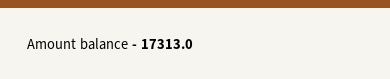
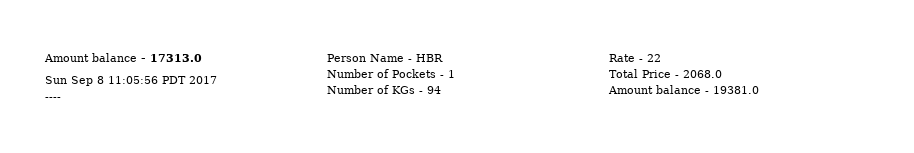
(193, 44) none -> [45,76,217,86] [45,97,61,100] [327,54,443,62] [327,69,455,78] [327,85,441,94] [609,54,661,62] [609,69,722,78] [608,85,759,94] // Sun Sep 8 11:05:56 PDT 2017 // ---- // Person Name - HBR // Number of Pockets - 1 // Number of KGs - 94 // Rate - 22 // Total Price - 2068.0 // Amount balance - 19381.0

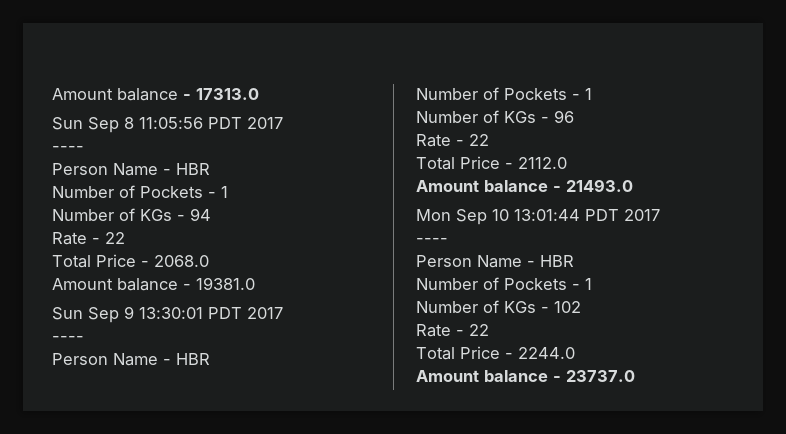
(759, 90) none -> [52,306,283,323] [52,336,84,342] [52,353,210,366] [416,87,592,100] [416,110,574,123] [416,134,489,147] [416,156,567,170] [416,179,633,192] [416,209,660,225] [416,238,448,244] [416,255,574,268] [416,277,592,290] [416,300,581,313] [416,324,489,337] [416,346,575,360] [416,370,635,382] // Sun Sep 9 13:30:01 PDT 2017 // ---- // Person Name - HBR // Number of Pockets - 1 // Number of KGs - 96 // Rate - 22 // Total Price - 2112.0 // Amount balance - 21493.0 // Mon Sep 10 13:01:44 PDT 2017 // ---- // Person Name - HBR // Number of Pockets - 1 // Number of KGs - 102 // Rate - 22 // Total Price - 2244.0 // Amount balance - 23737.0

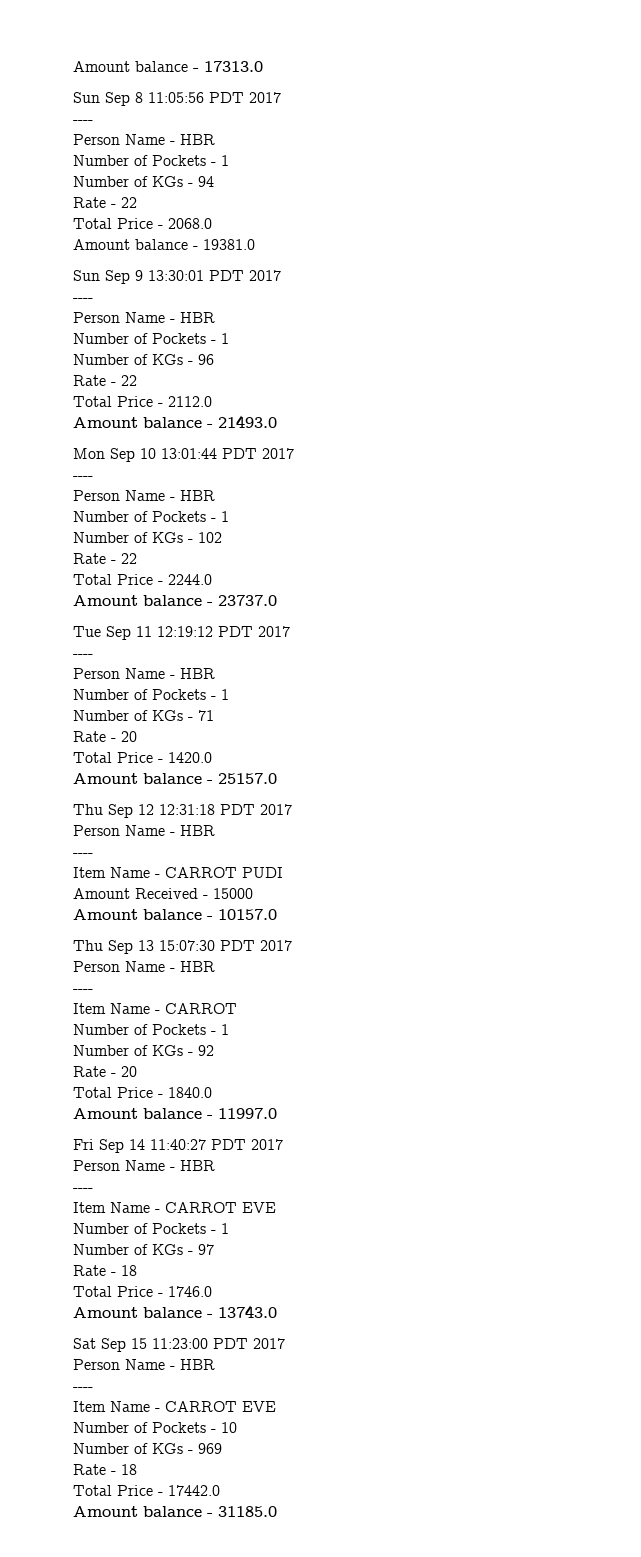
(635, 376) none -> [73,626,290,640] [73,654,93,658] [73,668,215,679] [73,689,229,700] [73,710,214,721] [73,731,137,742] [73,752,212,763] [73,773,277,784] [73,804,292,818] [73,825,215,836] [73,853,93,857] [73,867,283,878] [73,888,253,899] [73,909,277,920] [73,940,292,954] [73,961,215,972] [73,989,93,993] [73,1003,237,1014] [73,1024,229,1035] [73,1045,214,1056] [73,1066,137,1077] [73,1087,212,1098] [73,1108,277,1119] [73,1139,283,1153] [73,1160,215,1171] [73,1188,93,1192] [73,1202,276,1213] [73,1223,229,1234] [73,1244,214,1255] [73,1265,137,1276] [73,1286,212,1297] [73,1305,277,1318] [73,1338,285,1352] [73,1359,215,1370] [73,1387,93,1391] [73,1401,276,1412] [73,1422,237,1433] [73,1443,222,1454] [73,1464,137,1475] [73,1485,220,1496] [73,1506,277,1517] // Tue Sep 11 12:19:12 PDT 2017 // ---- // Person Name - HBR // Number of Pockets - 1 // Number of KGs - 71 // Rate - 20 // Total Price - 1420.0 // Amount balance - 25157.0 // Thu Sep 12 12:31:18 PDT 2017 // Person Name - HBR // ---- // Item Name - CARROT PUDI // Amount Received - 15000 // Amount balance - 10157.0 // Thu Sep 13 15:07:30 PDT 2017 // Person Name - HBR // ---- // Item Name - CARROT // Number of Pockets - 1 // Number of KGs - 92 // Rate - 20 // Total Price - 1840.0 // Amount balance - 11997.0 // Fri Sep 14 11:40:27 PDT 2017 // Person Name - HBR // ---- // Item Name - CARROT EVE // Number of Pockets - 1 // Number of KGs - 97 // Rate - 18 // Total Price - 1746.0 // Amount balance - 13743.0 // Sat Sep 15 11:23:00 PDT 2017 // Person Name - HBR // ---- // Item Name - CARROT EVE // Number of Pockets - 10 // Number of KGs - 969 // Rate - 18 // Total Price - 17442.0 // Amount balance - 31185.0

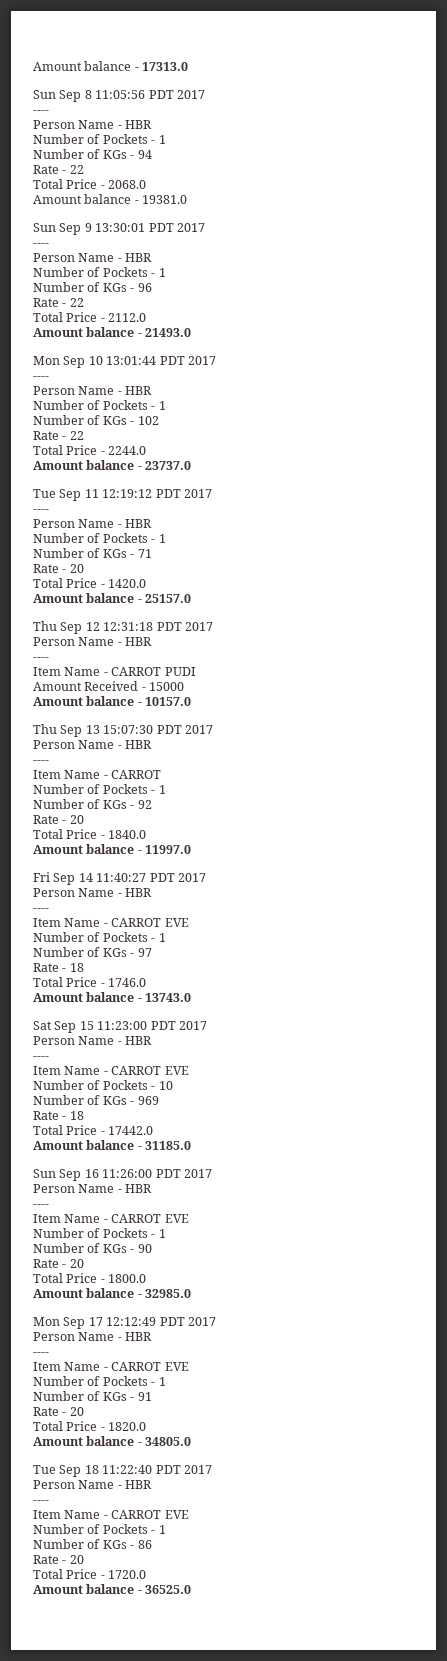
(277, 1511) none -> [33,1169,212,1181] [33,1184,153,1193] [33,1204,49,1208] [33,1214,189,1223] [33,1228,166,1238] [33,1243,152,1253] [33,1259,84,1268] [33,1273,147,1283] [33,1288,192,1298] [33,1317,216,1329] [33,1332,153,1341] [33,1352,49,1356] [33,1362,189,1371] [33,1376,166,1386] [33,1391,152,1401] [33,1407,84,1416] [33,1421,147,1431] [33,1436,192,1446] [33,1465,212,1477] [33,1480,153,1489] [33,1500,49,1504] [33,1510,189,1519] [33,1524,166,1534] [33,1539,152,1549] [33,1555,84,1564] [33,1569,147,1579] [33,1584,192,1594] // Sun Sep 16 11:26:00 PDT 2017 // Person Name - HBR // ---- // Item Name - CARROT EVE // Number of Pockets - 1 // Number of KGs - 90 // Rate - 20 // Total Price - 1800.0 // Amount balance - 32985.0 // Mon Sep 17 12:12:49 PDT 2017 // Person Name - HBR // ---- // Item Name - CARROT EVE // Number of Pockets - 1 // Number of KGs - 91 // Rate - 20 // Total Price - 1820.0 // Amount balance - 34805.0 // Tue Sep 18 11:22:40 PDT 2017 // Person Name - HBR // ---- // Item Name - CARROT EVE // Number of Pockets - 1 // Number of KGs - 86 // Rate - 20 // Total Price - 1720.0 // Amount balance - 36525.0

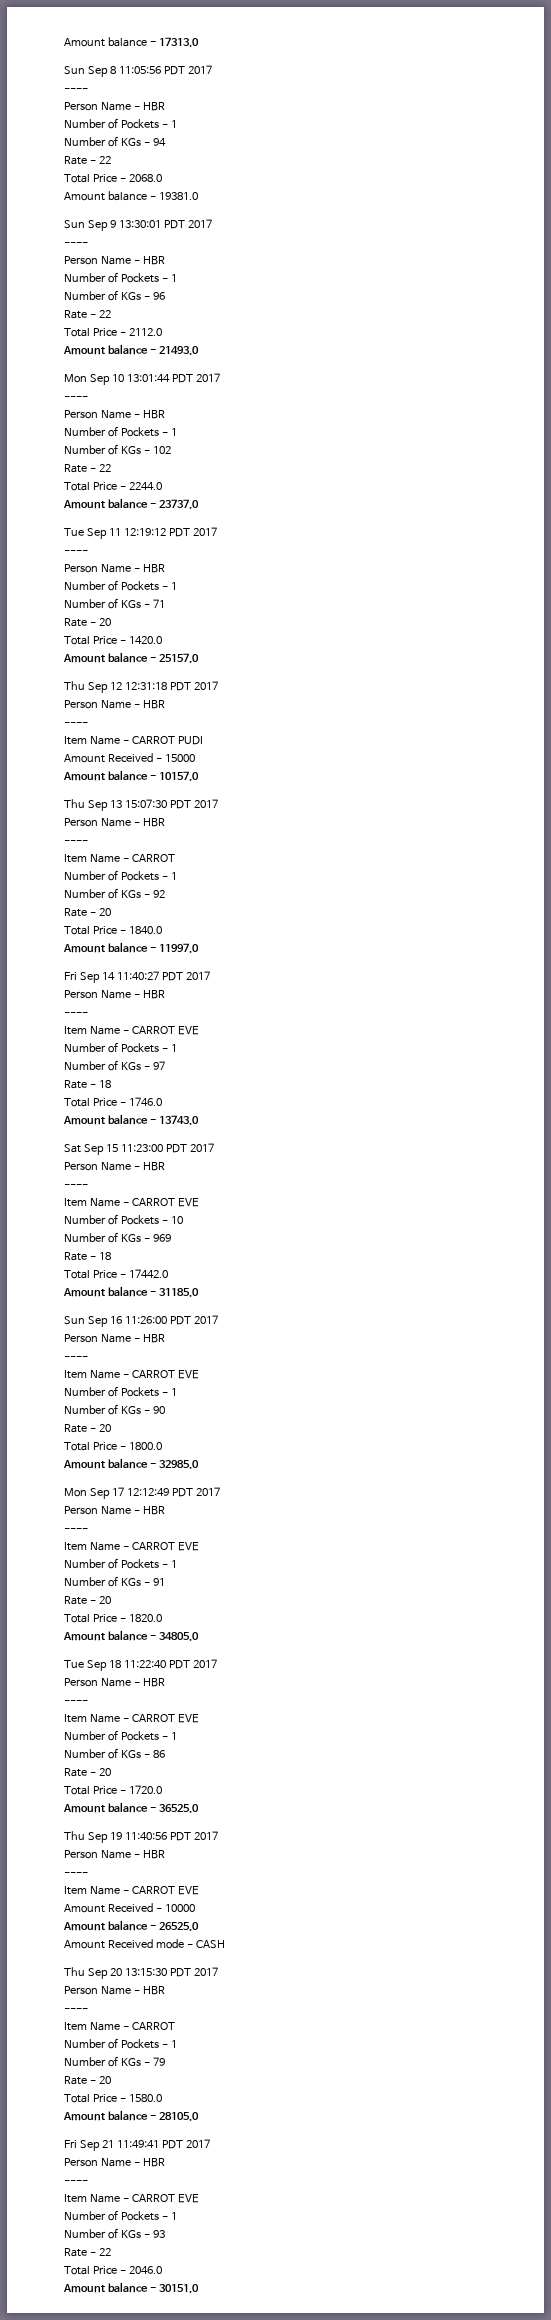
(192, 1589) none -> [64,1831,218,1843] [64,1850,165,1859] [64,1872,88,1876] [64,1886,199,1895] [64,1903,195,1913] [63,1920,199,1931] [64,1939,225,1949] [64,1967,218,1979] [64,1986,165,1995] [64,2008,88,2012] [64,2022,175,2031] [64,2038,177,2049] [64,2056,165,2067] [64,2076,111,2085] [64,2094,162,2103] [63,2110,199,2121] [64,2139,210,2151] [64,2158,165,2167] [64,2180,88,2184] [64,2194,199,2203] [64,2210,177,2221] [64,2228,165,2239] [64,2248,111,2257] [64,2266,162,2275] [63,2282,199,2293] // Thu Sep 19 11:40:56 PDT 2017 // Person Name - HBR // ---- // Item Name - CARROT EVE // Amount Received - 10000 // Amount balance - 26525.0 // Amount Received mode - CASH // Thu Sep 20 13:15:30 PDT 2017 // Person Name - HBR // ---- // Item Name - CARROT // Number of Pockets - 1 // Number of KGs - 79 // Rate - 20 // Total Price - 1580.0 // Amount balance - 28105.0 // Fri Sep 21 11:49:41 PDT 2017 // Person Name - HBR // ---- // Item Name - CARROT EVE // Number of Pockets - 1 // Number of KGs - 93 // Rate - 22 // Total Price - 2046.0 // Amount balance - 30151.0

